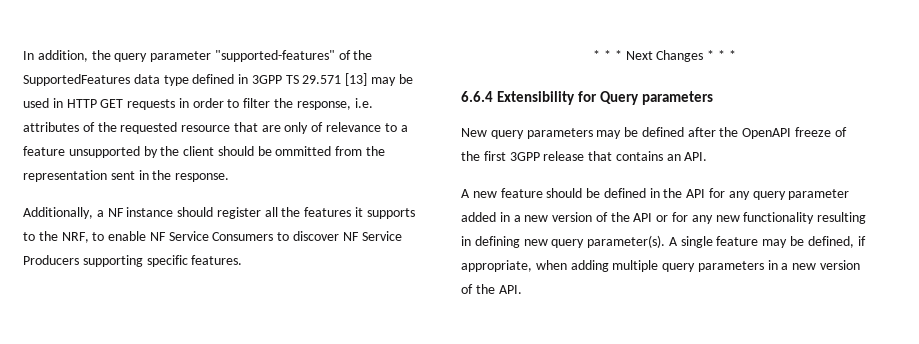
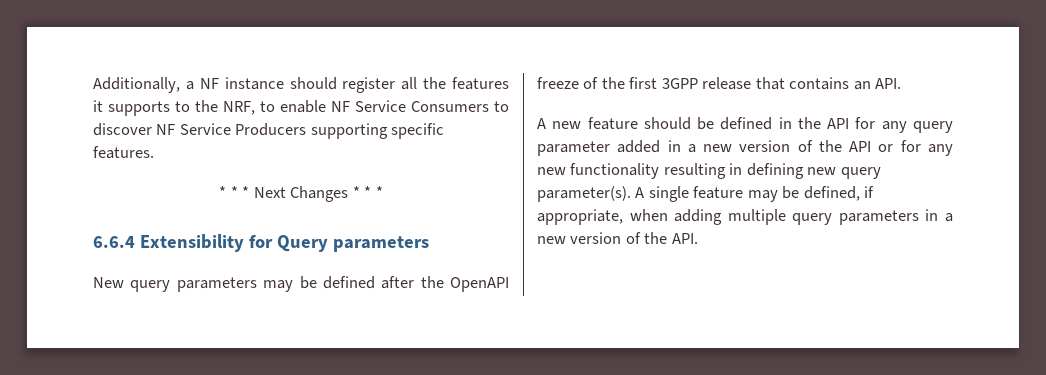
[23,50,373,62] [23,73,413,86] [23,98,373,110] [23,122,408,134] [23,146,386,158] [23,170,230,182] In addition, the query parameter "supported-features" of the SupportedFeatures data type defined in 3GPP TS 29.571 [13] may be used in HTTP GET requests in order to filter the response, i.e. attributes of the requested resource that are only of relevance to a feature unsupported by the client should be ommitted from the representation sent in the response. // -> (93, 85) none

